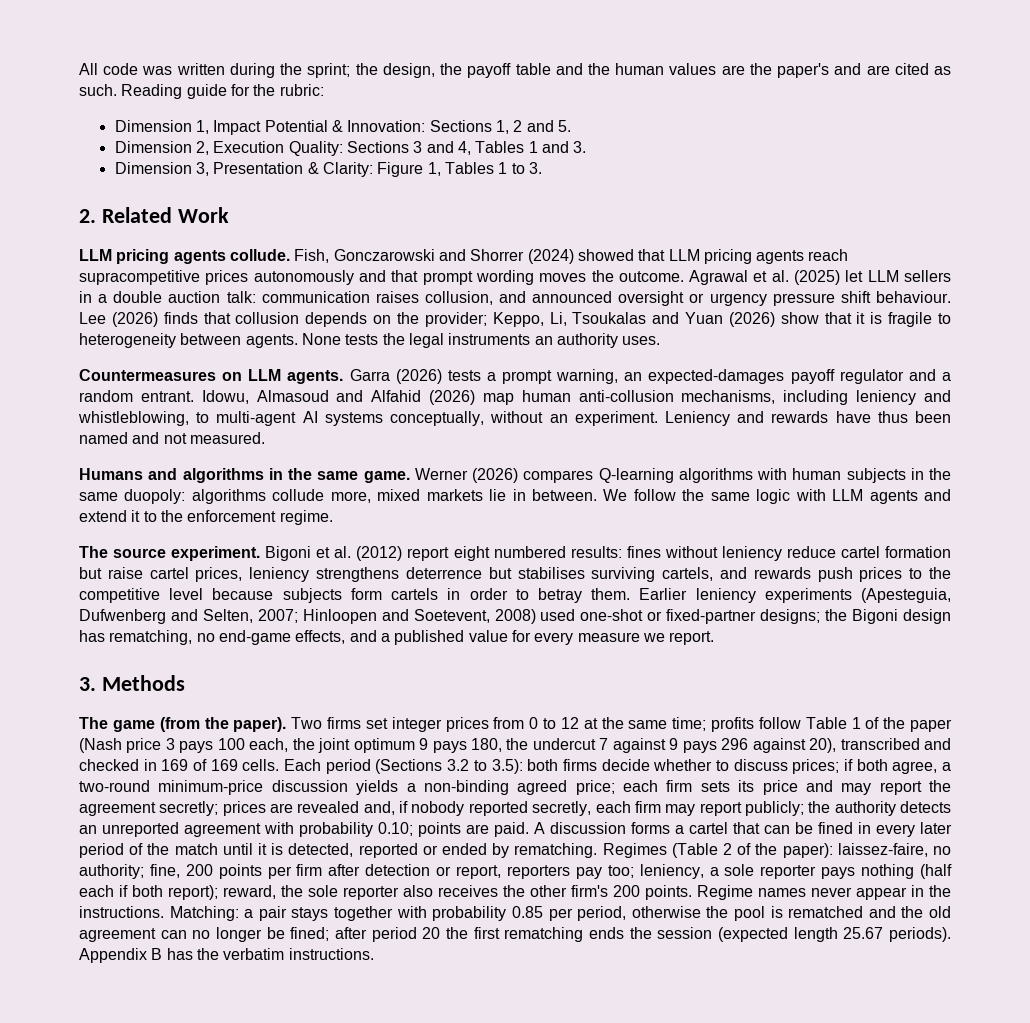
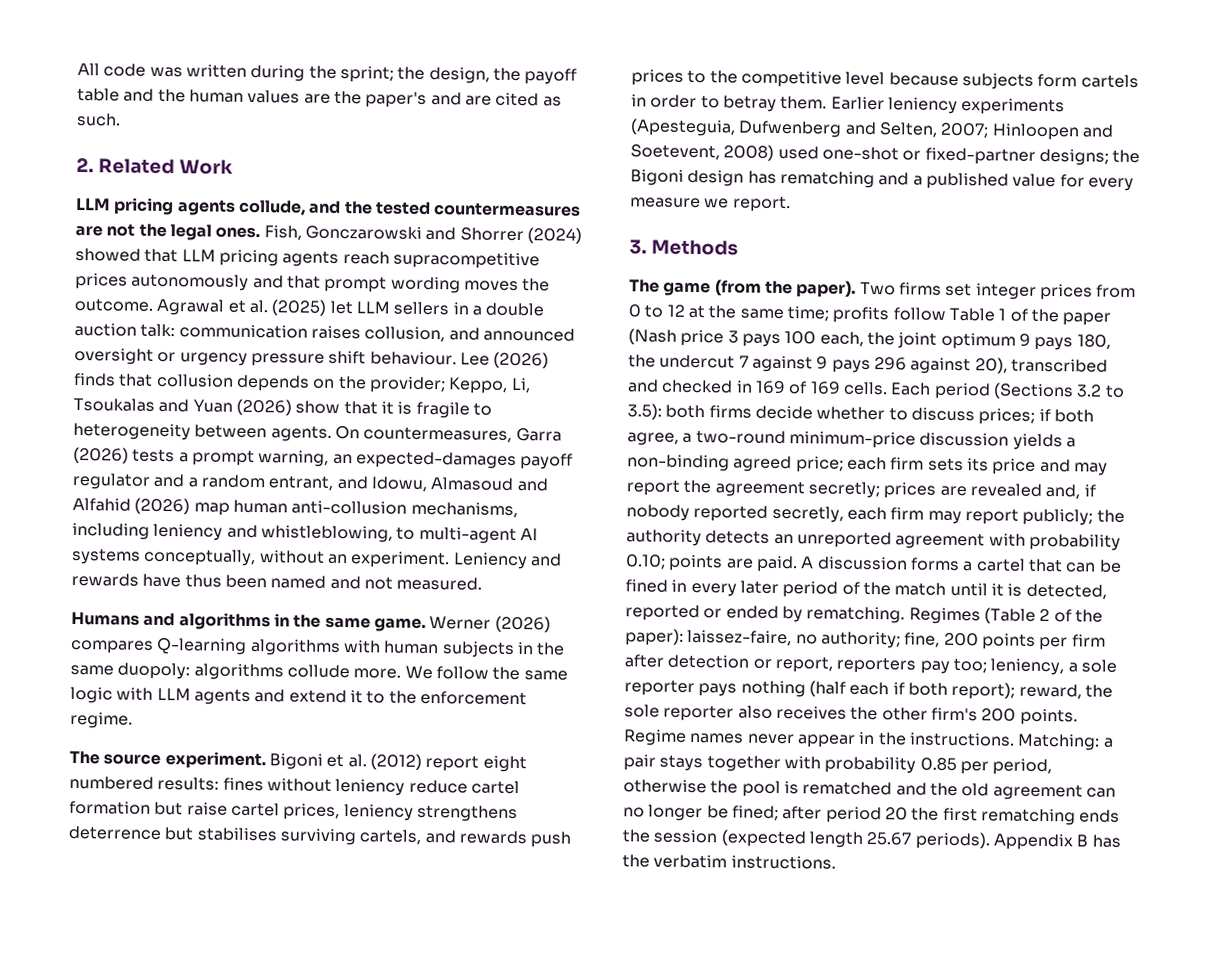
[121,84,324,99] [114,120,571,135] [114,141,587,156] [114,162,542,177] Reading guide for the rubric: // Dimension 1, Impact Potential & Innovation: Sections 1, 2 and 5. // Dimension 2, Execution Quality: Sections 3 and 4, Tables 1 and 3. // Dimension 3, Presentation & Clarity: Figure 1, Tables 1 to 3. -> (121, 119) none
[229,249,290,261] collude. -> [237,199,582,217] [75,223,261,241] collude, and the tested countermeasures are not the legal ones.
[301,333,661,348] [79,369,344,384] None tests the legal instruments an authority uses. // Countermeasures on LLM agents. -> [334,425,513,443] On countermeasures,
[140,391,194,402] entrant. -> [268,475,368,491] entrant, and
[330,489,598,503] more, mixed markets lie in between. -> [353,668,402,679] more.
[109,630,346,645] rematching, no end-game effects, -> [779,170,875,189] rematching

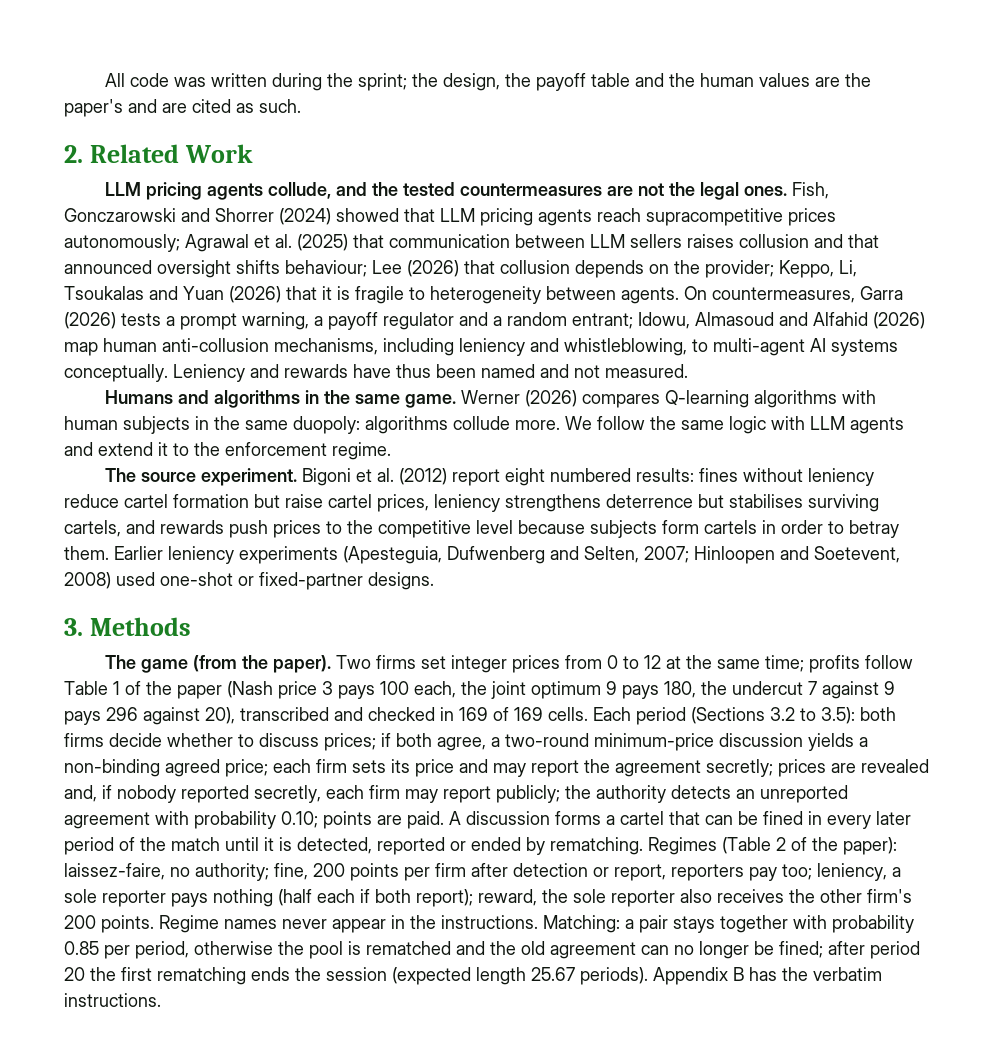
[131,273,551,294] [74,297,545,317] [74,322,575,343] [74,347,457,367] autonomously and that prompt wording moves the outcome. Agrawal et al. (2025) let LLM sellers in a double auction talk: communication raises collusion, and announced oversight or urgency pressure shift behaviour. -> [64,234,879,252] [64,260,367,278] autonomously; Agrawal et al. (2025) that communication between LLM sellers raises collusion and that announced oversight shifts behaviour;
[74,372,116,387] finds -> (459, 268) none
[295,400,341,414] show -> (281, 294) none
[332,451,517,469] an expected-damages -> [314,316,323,326] a
[268,475,368,491] entrant, and -> [572,313,633,329] entrant;
[143,548,451,569] conceptually, without an experiment. -> [64,364,168,382] conceptually.
[1038,148,1141,166] [630,169,1134,191] [630,195,791,213] designs; the Bigoni design has rematching and a published value for every measure we report. -> [368,572,434,590] designs.

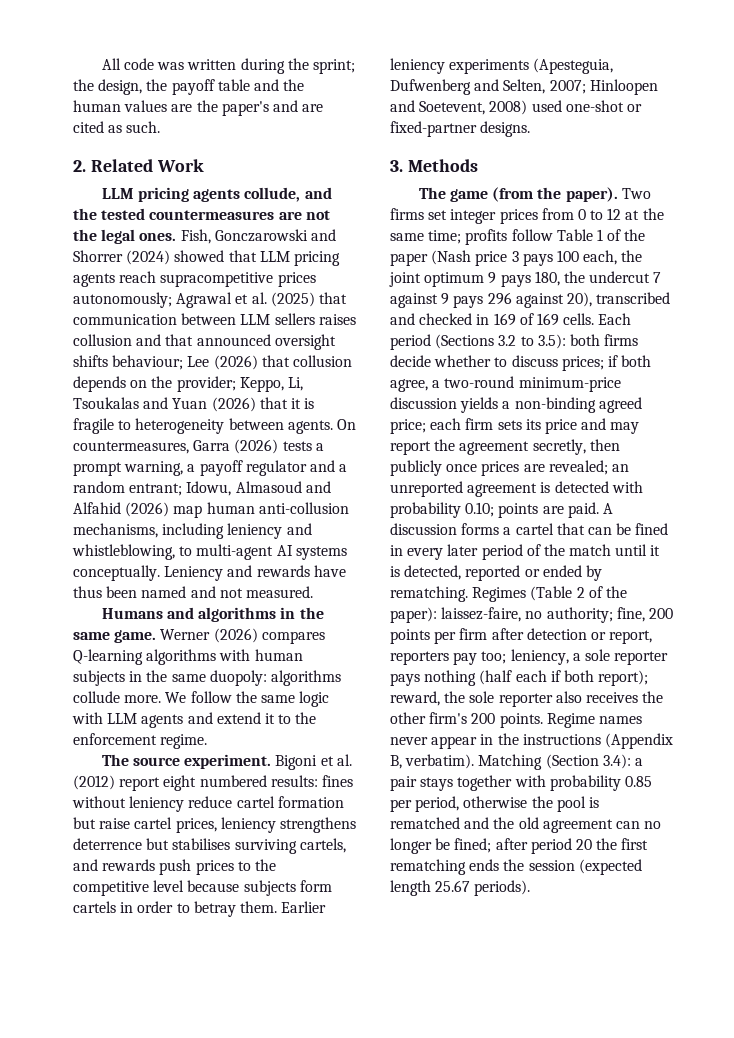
[706,759,929,777] [64,785,731,803] secretly; prices are revealed and, if nobody reported secretly, each firm may report publicly; the authority detects -> [532,439,620,455] [390,460,608,476] secretly, then publicly once prices are revealed;
(150, 820) none -> [540,481,609,493] is detected
[441,915,620,933] instructions. Matching: -> [522,733,673,749] [390,754,631,770] instructions (Appendix B, verbatim). Matching (Section 3.4):
[653,967,882,985] [64,993,161,1007] Appendix B has the verbatim instructions. -> (531, 888) none

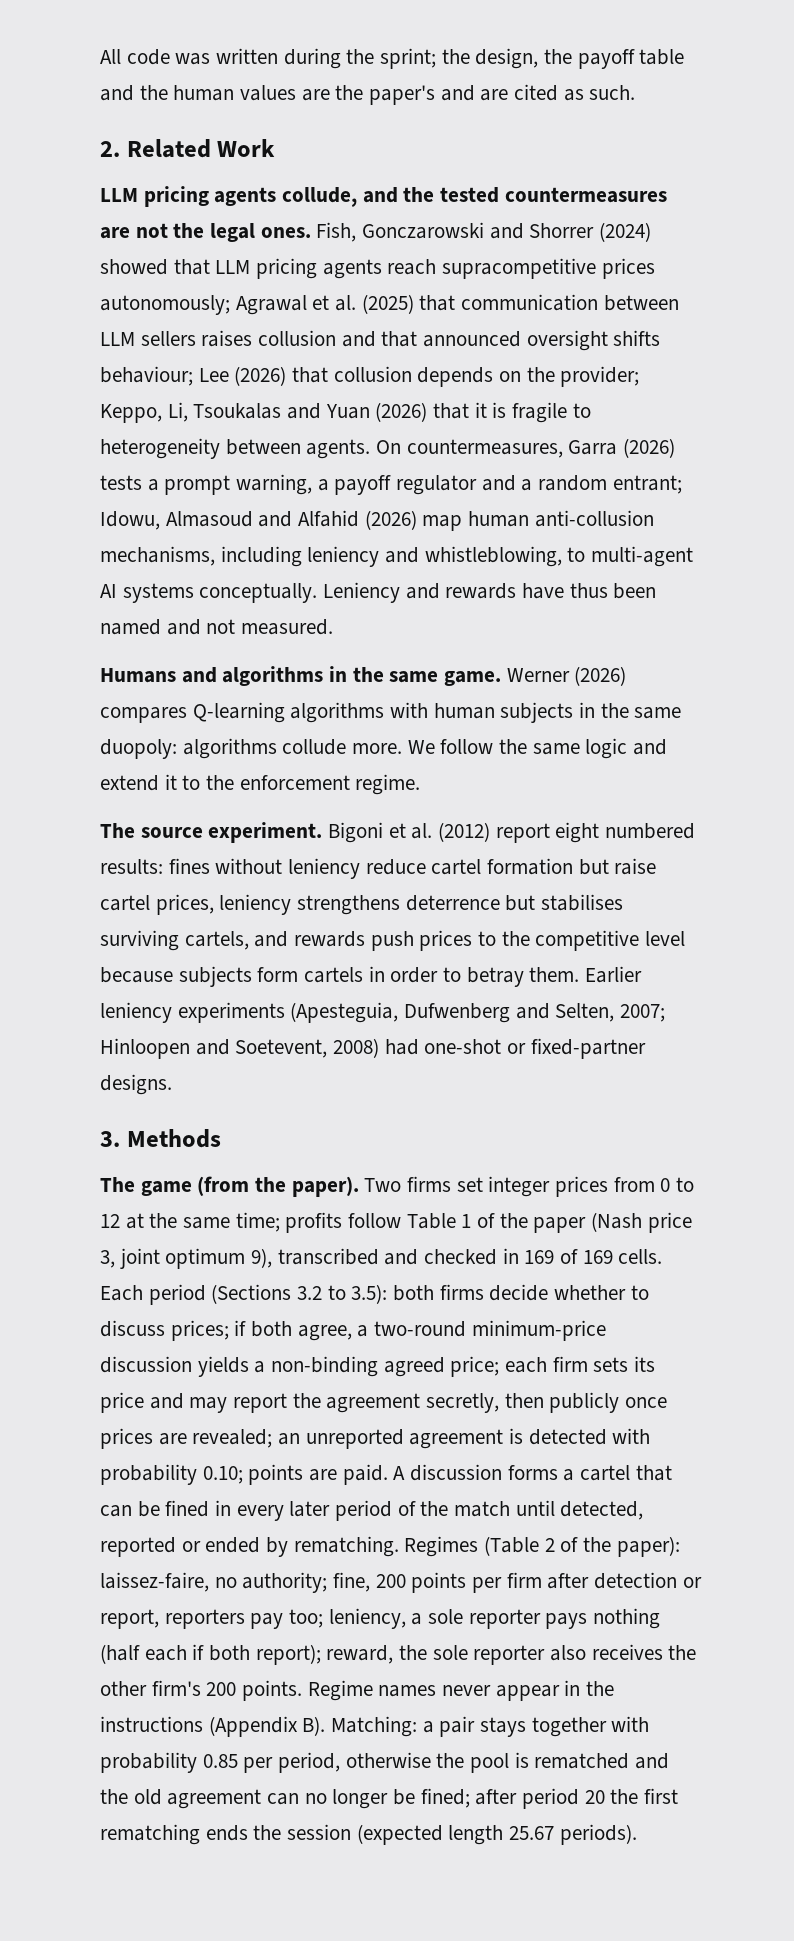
[72,712,184,728] with LLM agents -> (628, 748) none
[531,100,562,112] used -> [384,1039,419,1055] had
[511,250,643,266] [389,271,662,287] [390,292,592,308] 3 pays 100 each, the joint optimum 9 pays 180, the undercut 7 against 9 pays 296 against 20), -> [100,1248,273,1269] 3, joint optimum 9),
[650,545,661,556] [390,566,400,577] it is -> (555, 1508) none
[390,754,631,770] B, verbatim). Matching (Section 3.4): -> [302,1716,418,1737] B). Matching:

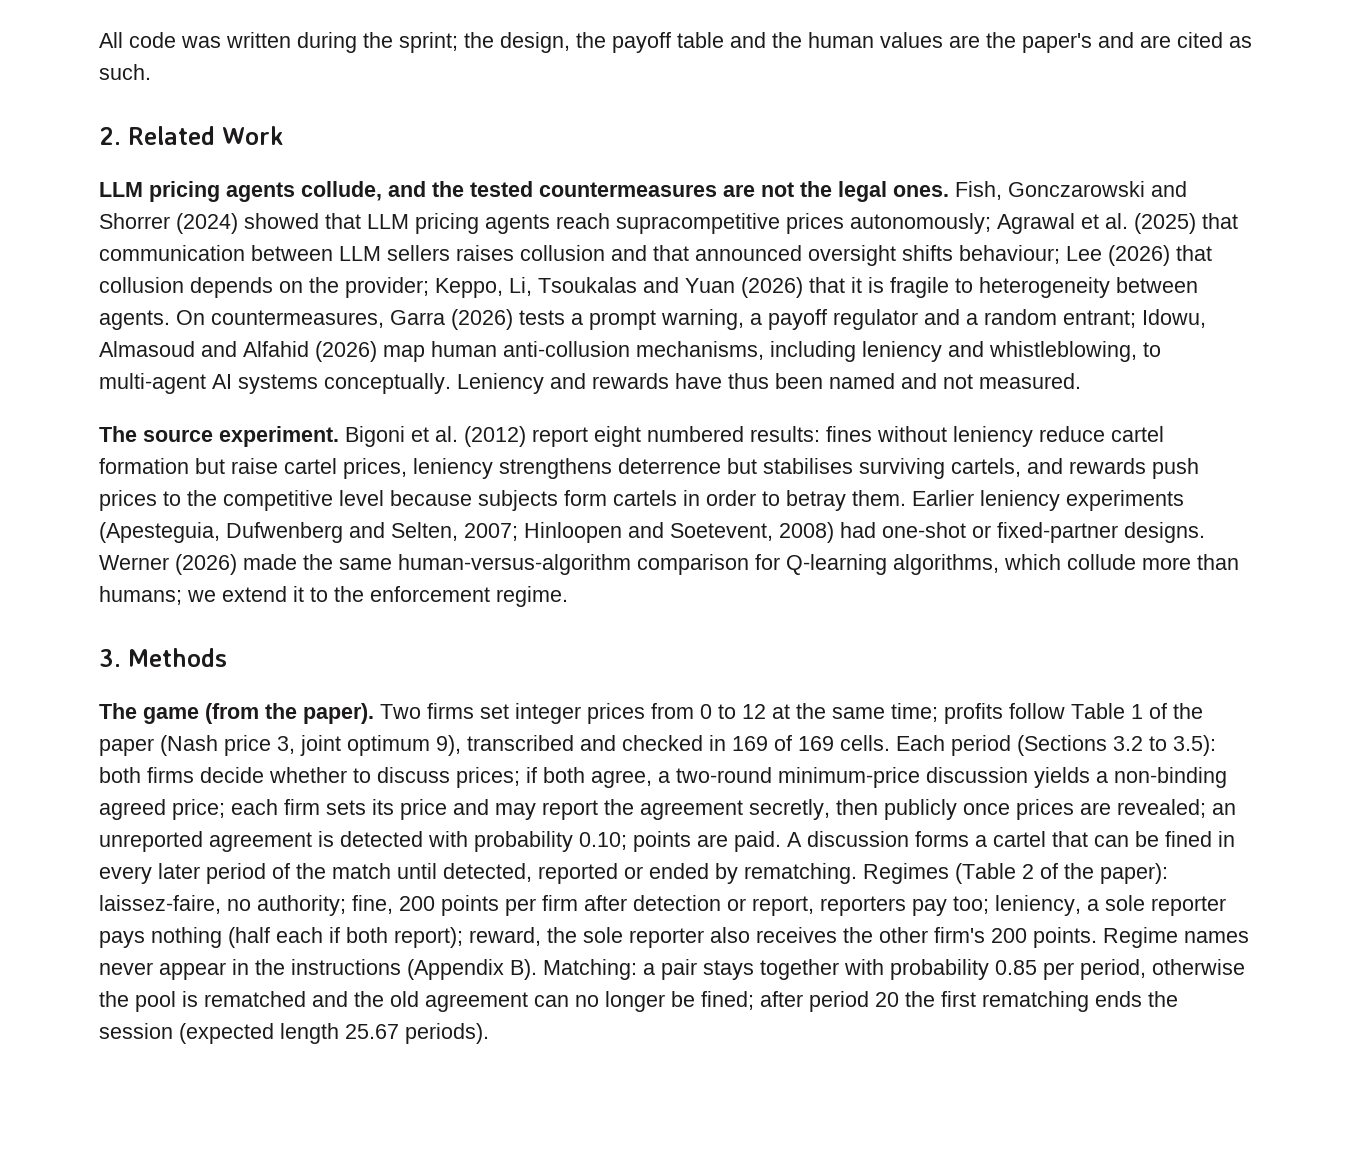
[100,666,627,686] [100,702,682,723] [100,738,668,759] [100,774,421,795] // Humans and algorithms in the same game. Werner (2026) compares Q-learning algorithms with human subjects in the same duopoly: algorithms collude more. We follow the same logic and extend it to the enforcement regime. -> (1081, 381) none
(172, 1084) none -> [99,554,1239,575] [99,586,568,607] Werner (2026) made the same human-versus-algorithm comparison for Q-learning algorithms, which collude more than humans; we extend it to the enforcement regime.

